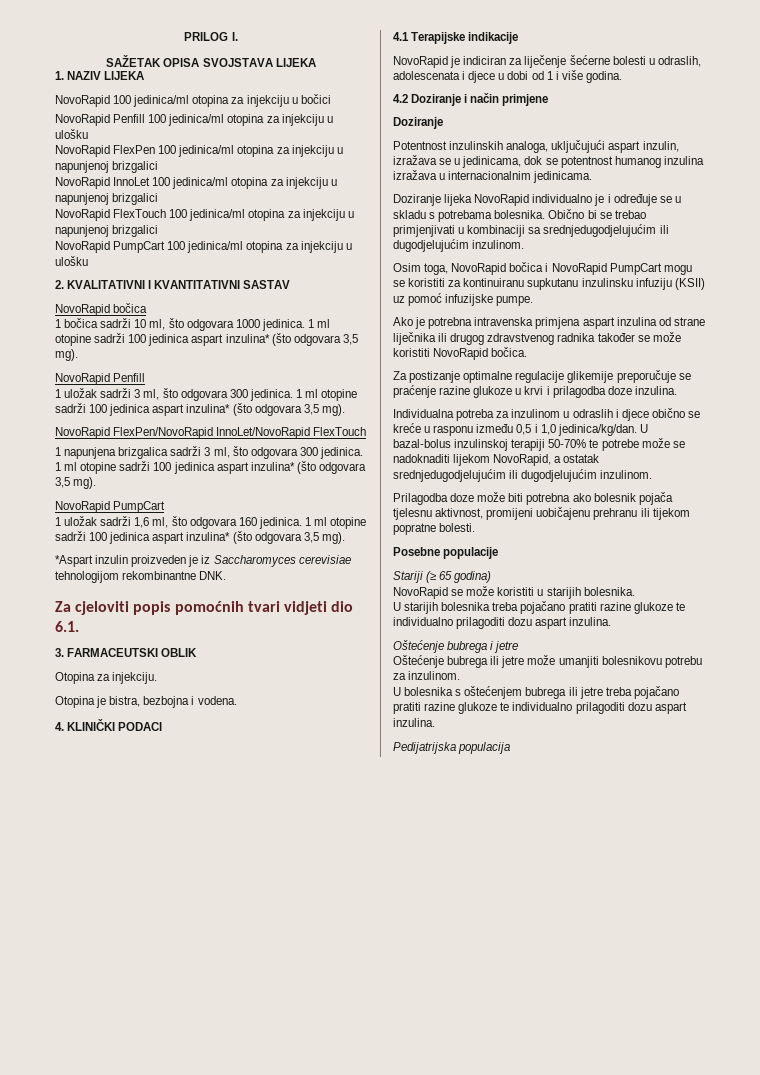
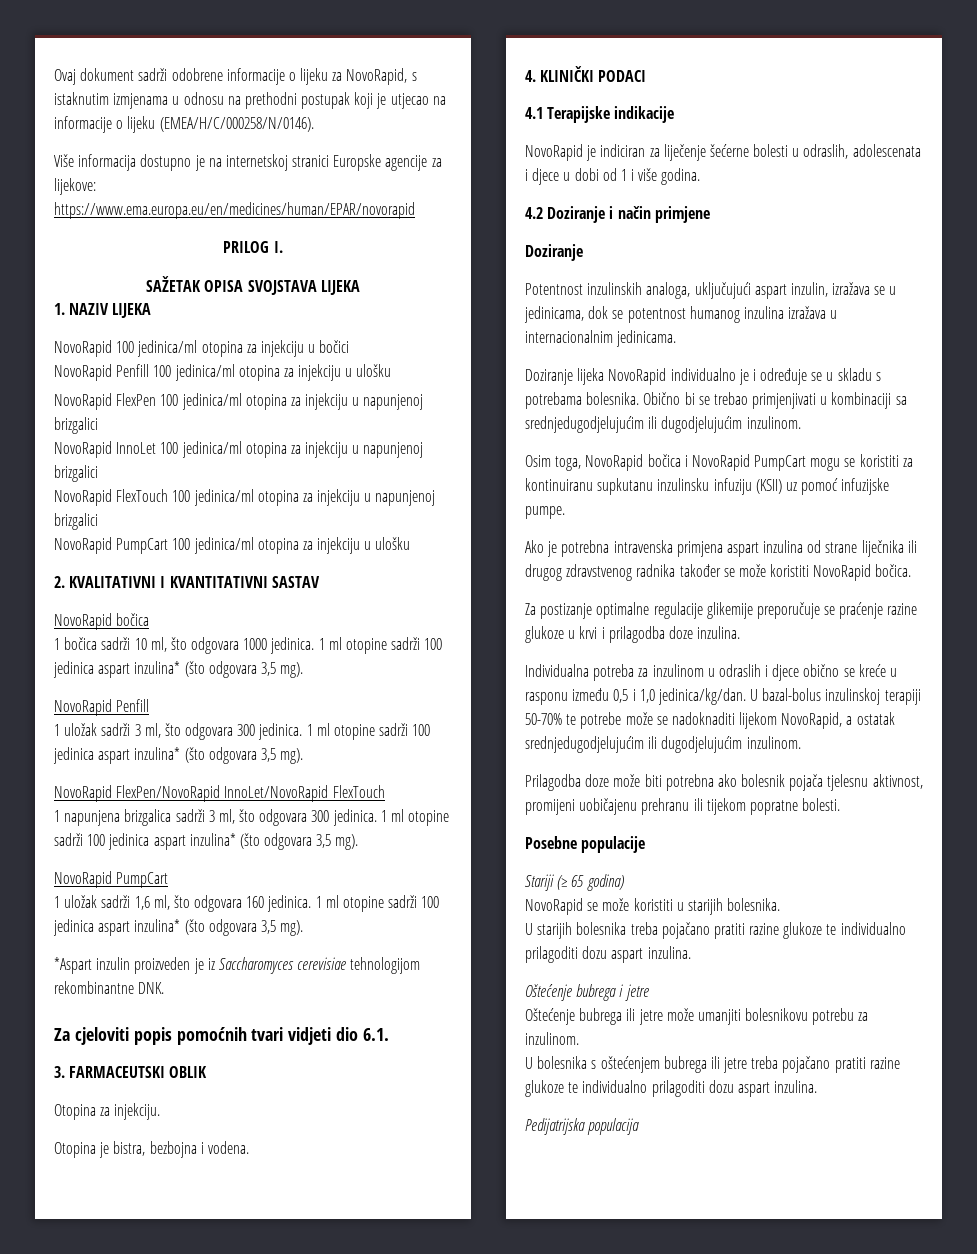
(184, 36) none -> [54,68,417,85] [54,92,446,109] [54,116,314,133] [54,154,442,171] [54,178,96,195] [54,202,415,219] Ovaj dokument sadrži odobrene informacije o lijeku za NovoRapid, s istaknutim izmjenama u odnosu na prethodni postupak koji je utjecao na informacije o lijeku (EMEA/H/C/000258/N/0146). // Više informacija dostupno je na internetskoj stranici Europske agencije za lijekove: https://www.ema.europa.eu/en/medicines/human/EPAR/novorapid //

